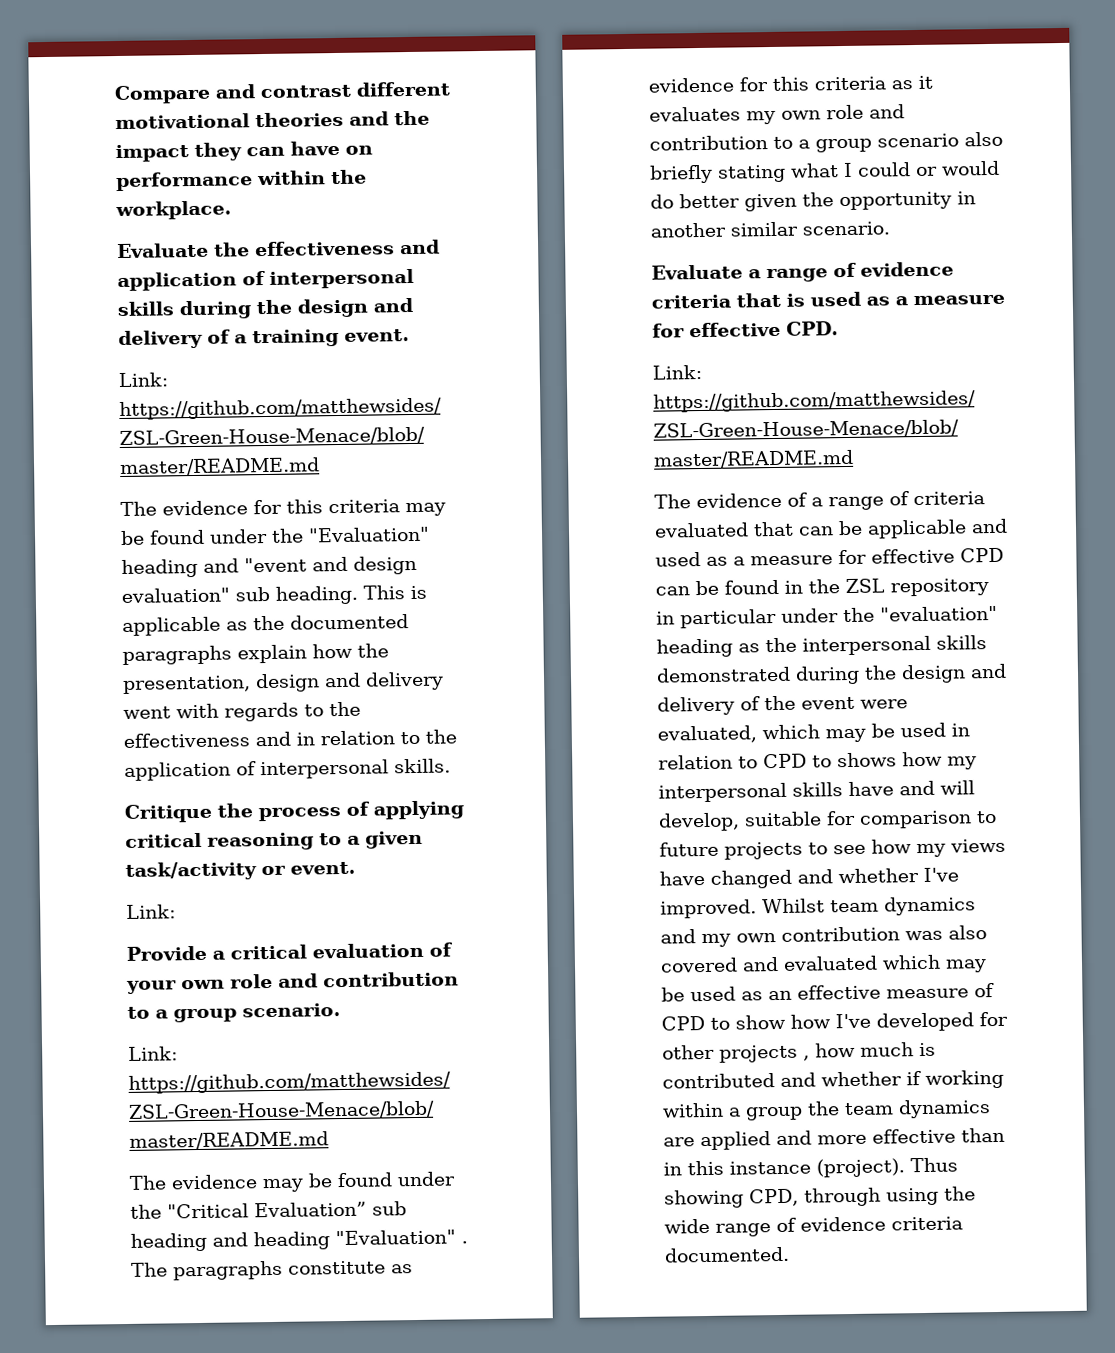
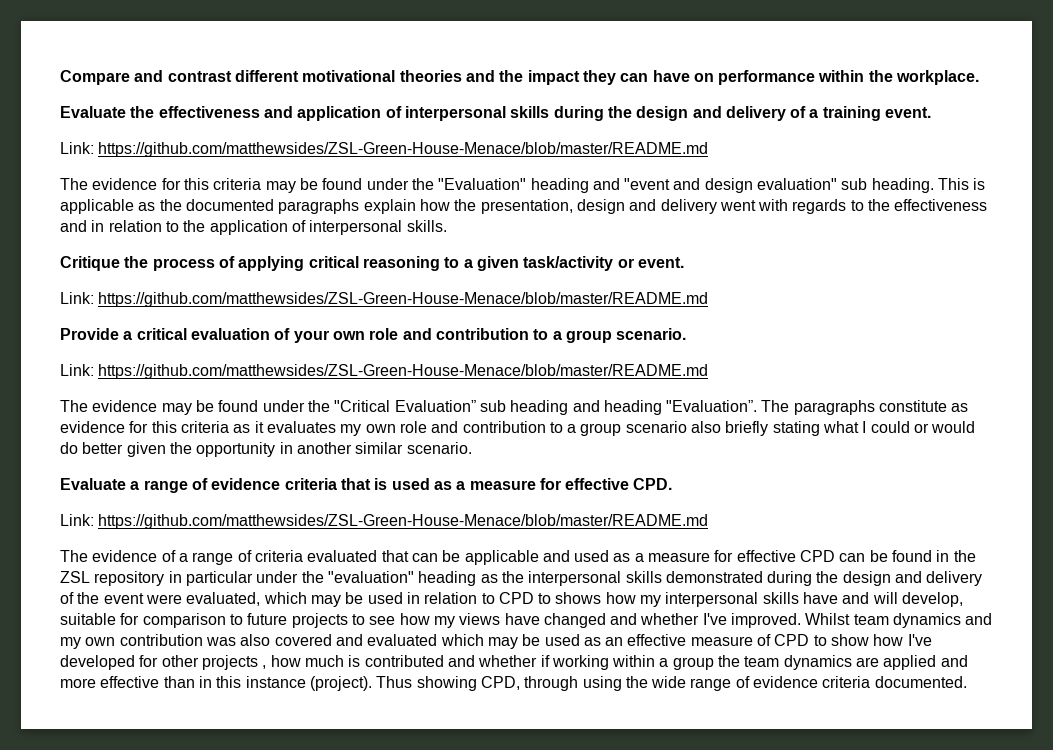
(176, 911) none -> [98,292,709,307] https://github.com/matthewsides/ZSL-Green-House-Menace/blob/master/README.md
[335,1229,468,1246] "Evaluation" . -> [666,400,758,412] "Evaluation”.

